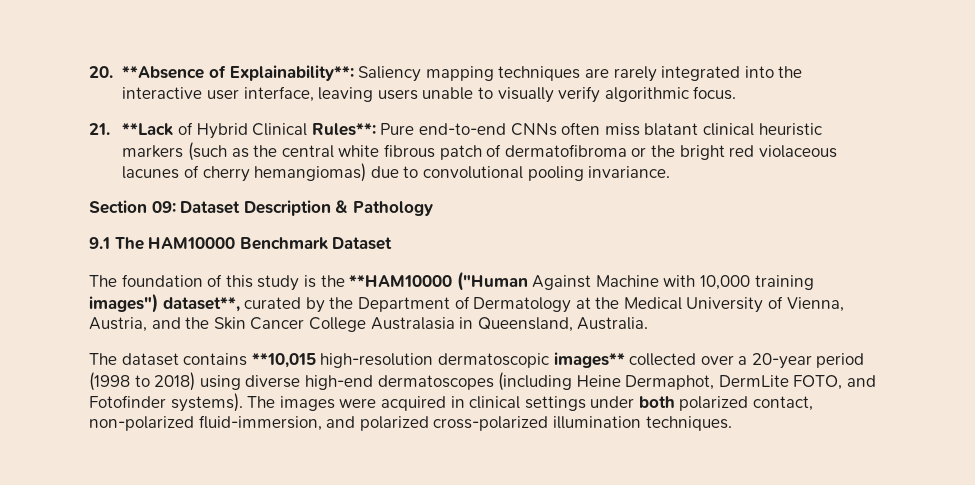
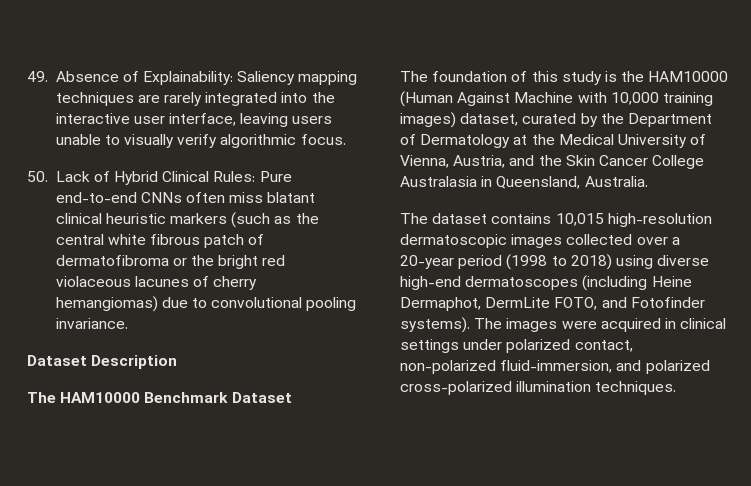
[89,65,354,81] 20. **Absence of Explainability**: -> [27,71,234,85] 49. Absence of Explainability:
[89,123,174,136] 21. **Lack -> [27,171,90,182] 50. Lack
[311,123,376,136] Rules**: -> [213,171,256,182] Rules:
[89,200,176,214] Section 09: -> (128, 323) none
[335,200,433,216] [89,237,110,249] & Pathology // 9.1 -> (178, 362) //
[349,271,528,291] **HAM10000 ("Human -> [648,71,729,82] [400,91,453,107] HAM10000 (Human
[89,293,240,313] images") dataset**, -> [400,112,519,128] images) dataset,
[251,353,316,368] **10,015 -> [555,213,604,226] 10,015
[553,352,625,368] images** -> [511,234,563,248] images
[638,396,675,408] both -> (503, 344) none

